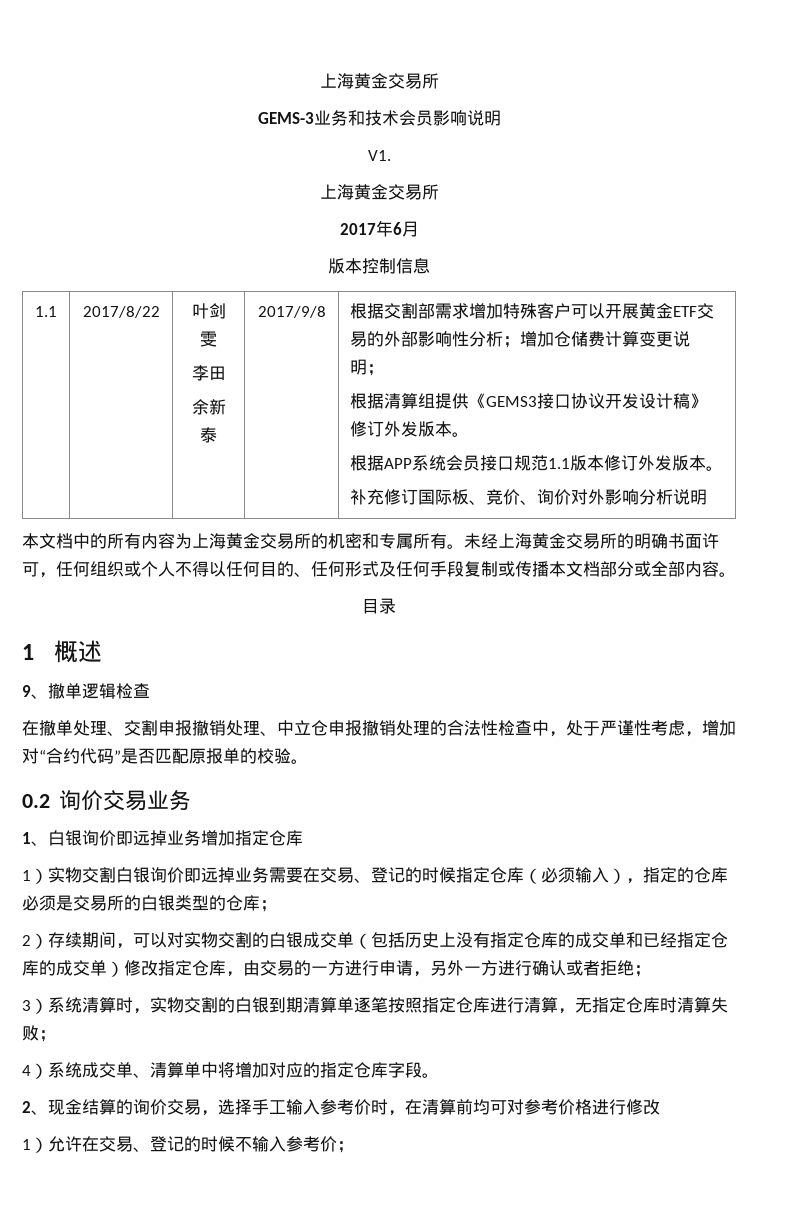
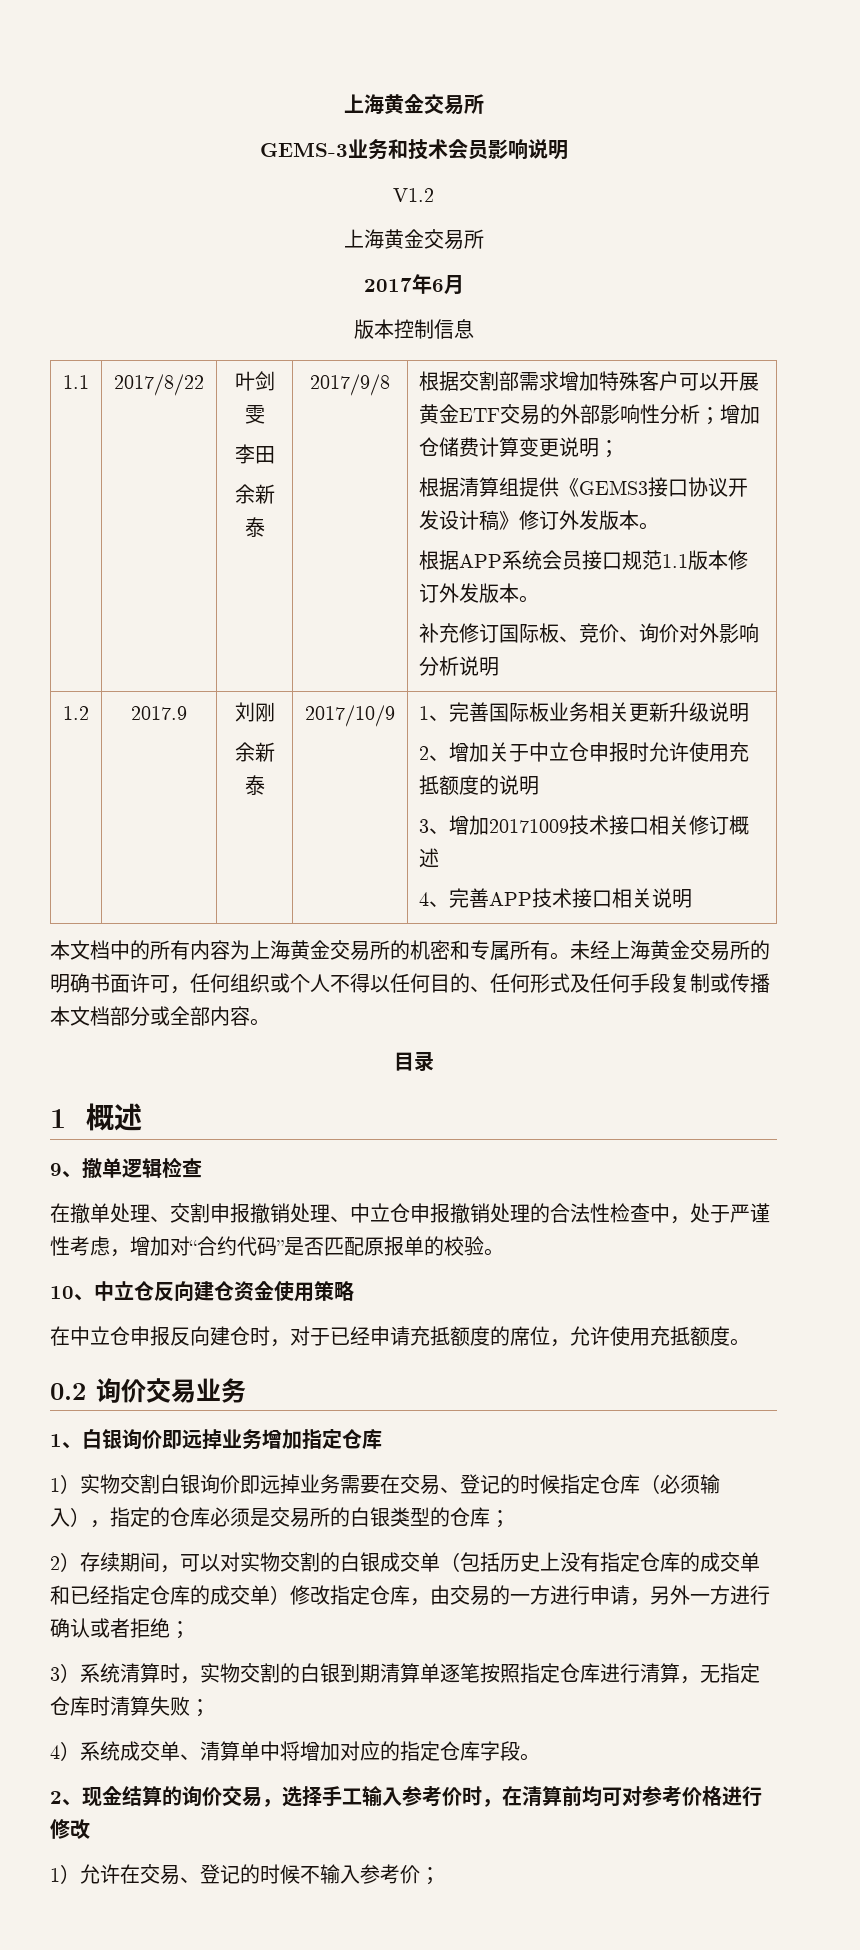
[367,150,391,161] V1. -> [393,188,434,202] V1.2
(708, 497) none -> [63,706,89,720] [131,706,187,720] [234,702,275,722] [234,742,275,762] [244,775,265,795] [305,705,395,727] [419,702,750,722] [419,742,750,762] [419,775,540,795] [419,815,750,835] [419,848,440,868] [419,888,693,908] // 1.2 | 2017.9 | 刘刚 // 余新泰 | 2017/10/9 | 1、完善国际板业务相关更新升级说明 // 2、增加关于中立仓申报时允许使用充抵额度的说明 // 3、增加20171009技术接口相关修订概述 // 4、完善APP技术接口相关说明
(308, 761) none -> [50,1280,354,1302] [50,1326,750,1347] // 10、中立仓反向建仓资金使用策略 // 在中立仓申报反向建仓时，对于已经申请充抵额度的席位，允许使用充抵额度。

